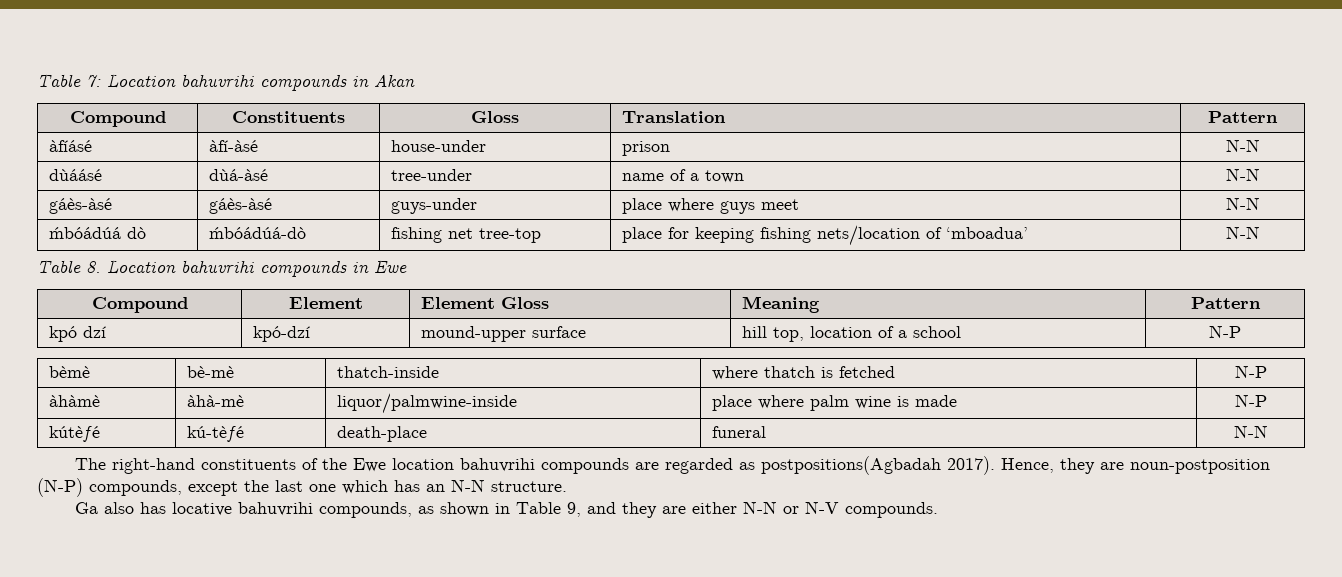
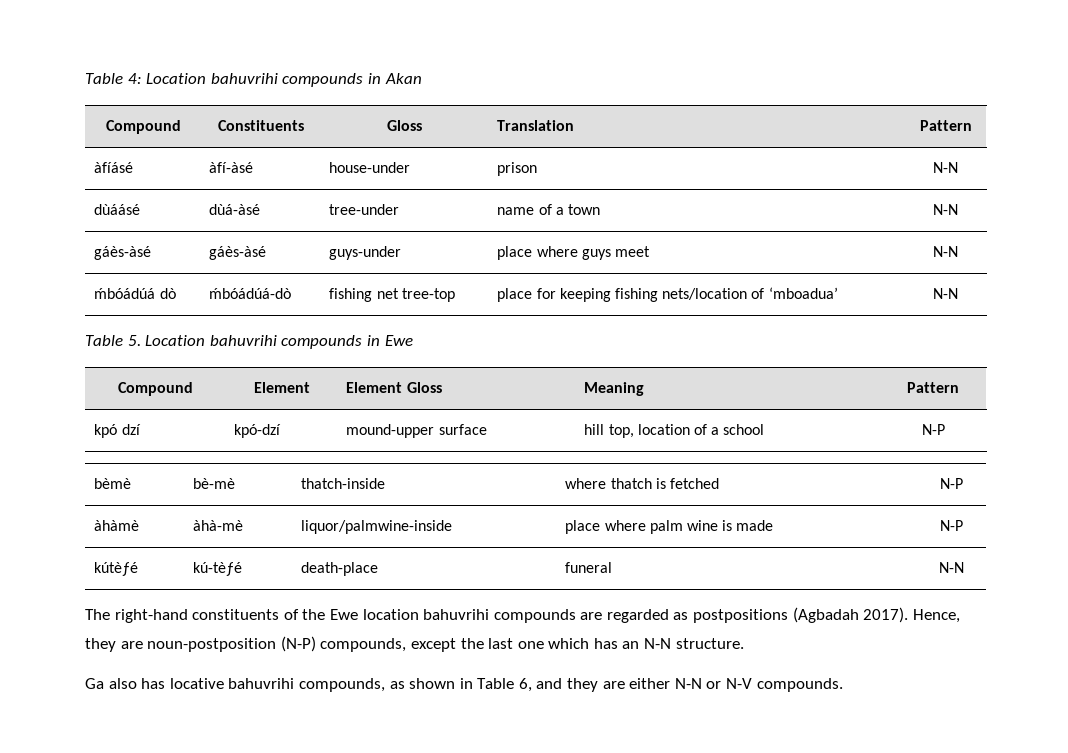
[37,74,101,87] Table 7: -> [85,73,142,84] Table 4:
[86,261,101,273] 8. -> [127,335,141,346] 5.
[761,456,942,475] postpositions(Agbadah -> [693,607,859,623] postpositions (Agbadah
[567,502,582,517] 9, -> [518,678,532,692] 6,

